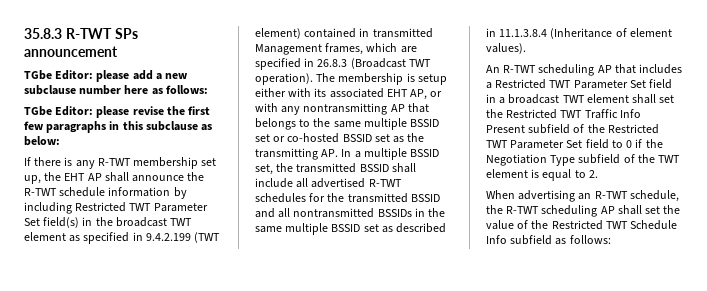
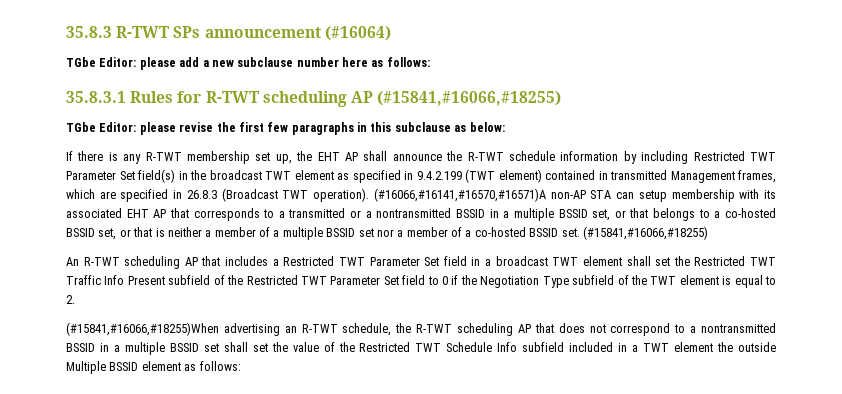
(118, 51) none -> [324,26,391,41] (#16064)
(208, 89) none -> [66,91,562,107] // 35.8.3.1 Rules for R-TWT scheduling AP (#15841,#16066,#18255)
[316,73,447,85] [255,88,443,100] [255,103,429,115] [255,118,440,130] [255,133,425,143] [255,148,440,160] [255,163,416,175] [255,178,402,188] [255,193,440,203] [255,208,446,218] [255,223,447,235] [486,28,672,39] [486,43,526,54] The membership is setup either with its associated EHT AP, or with any nontransmitting AP that belongs to the same multiple BSSID set or co-hosted BSSID set as the transmitting AP. In a multiple BSSID set, the transmitted BSSID shall include all advertised R-TWT schedules for the transmitted BSSID and all nontransmitted BSSIDs in the same multiple BSSID set as described in 11.1.3.8.4 (Inheritance of element values). -> [373,188,777,202] [66,208,776,221] [66,226,708,240] (#16066,#16141,#16570,#16571)A non-AP STA can setup membership with its associated EHT AP that corresponds to a transmitted or a nontransmitted BSSID in a multiple BSSID set, or that belongs to a co-hosted BSSID set, or that is neither a member of a multiple BSSID set nor a member of a co-hosted BSSID set. (#15841,#16066,#18255)
[486,190,515,199] When -> [66,322,219,336] (#15841,#16066,#18255)When
(615, 210) none -> [534,323,777,336] [66,342,219,355] that does not correspond to a nontransmitted BSSID in a multiple BSSID set
(553, 240) none -> [569,342,776,352] [66,361,181,374] included in a TWT element the outside Multiple BSSID element

